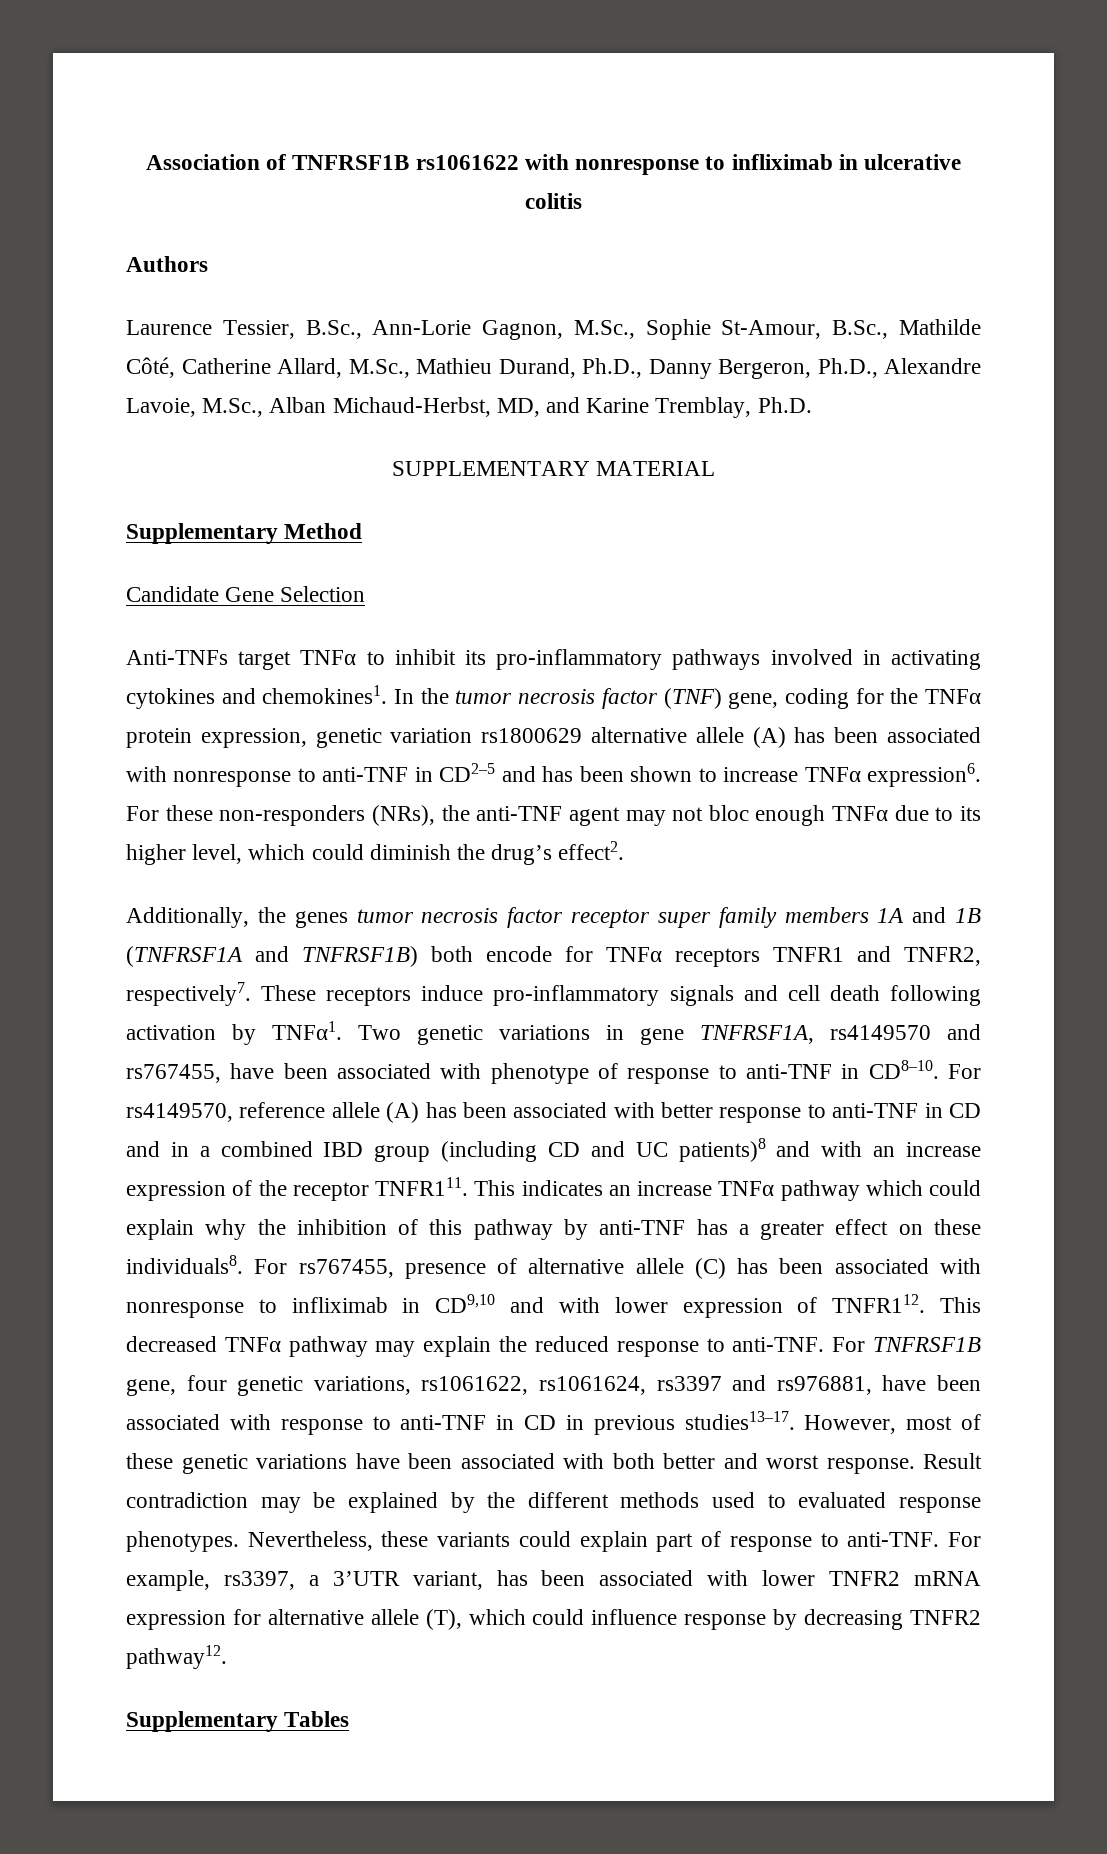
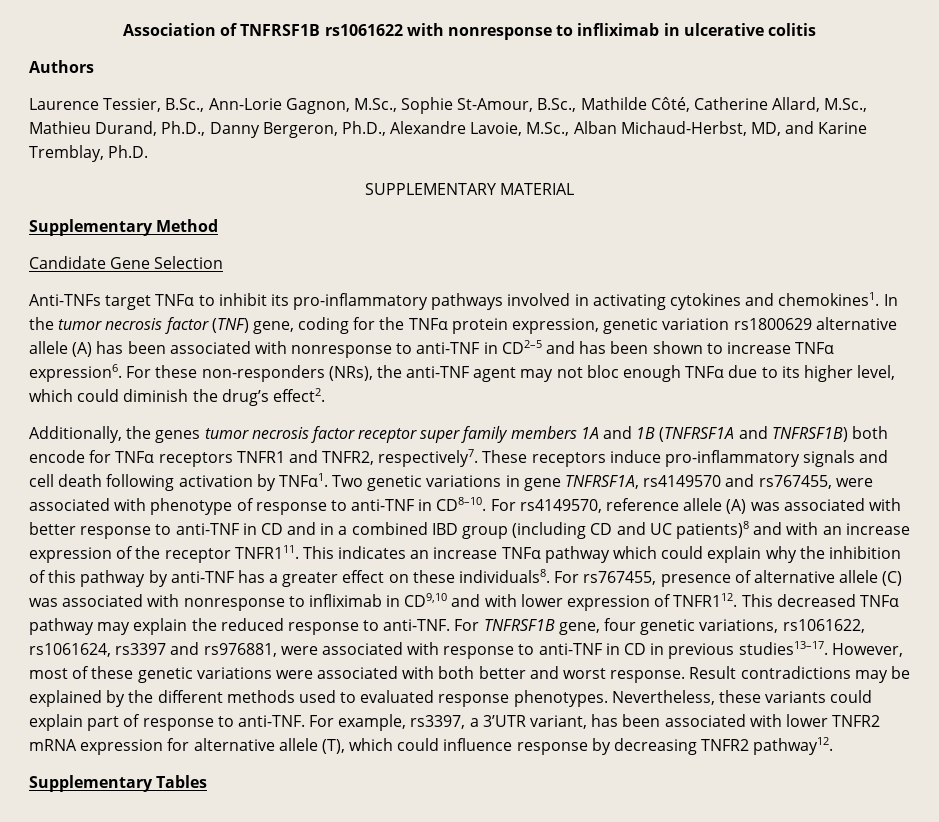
[230,1063,328,1079] have been -> [835,478,873,487] were
[425,1102,507,1118] has been -> [750,502,780,511] was
[737,1258,824,1274] has been -> [29,598,58,607] was
[882,1375,982,1391] have been -> [280,646,318,655] were
[355,1453,452,1469] have been -> [275,670,313,679] were
[126,1492,248,1508] contradiction -> [740,666,851,679] contradictions

